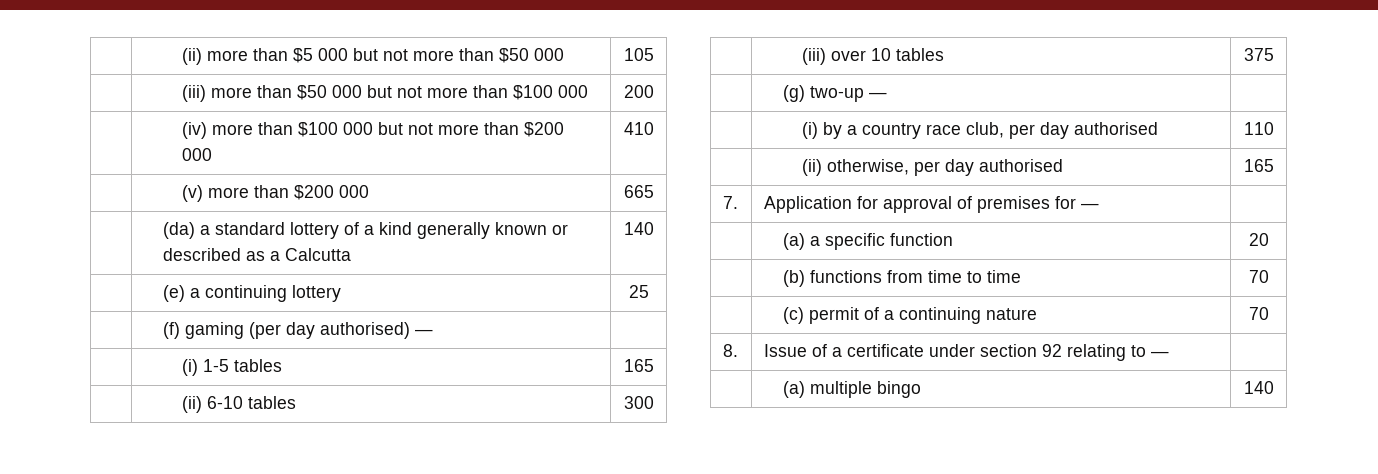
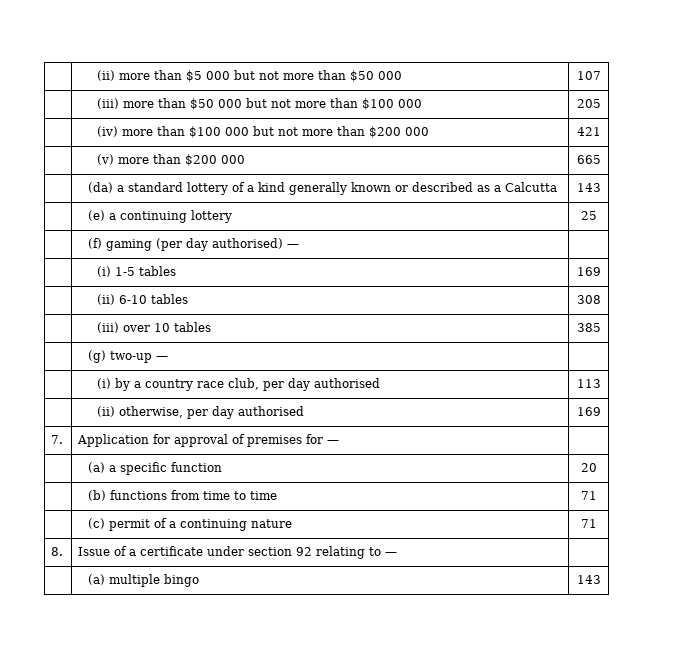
[623,48,654,61] 105 -> [576,71,601,80] 107
[623,85,654,98] 200 -> [576,99,601,108] 205
[623,122,654,135] 410 -> [576,127,601,136] 421
[623,222,654,235] 140 -> [576,183,601,192] 143
[623,359,654,372] 165 -> [576,267,601,276] 169
[623,396,654,409] 300 -> [576,295,601,304] 308
[1243,48,1274,61] 375 -> [576,323,601,332] 385
[1243,122,1274,135] 110 -> [576,379,601,388] 113
[1243,159,1274,172] 165 -> [576,407,601,416] 169
[1248,270,1269,283] 70 -> [580,491,597,500] 71
[1248,307,1269,320] 70 -> [580,519,597,528] 71
[1243,381,1274,394] 140 -> [576,575,601,584] 143

